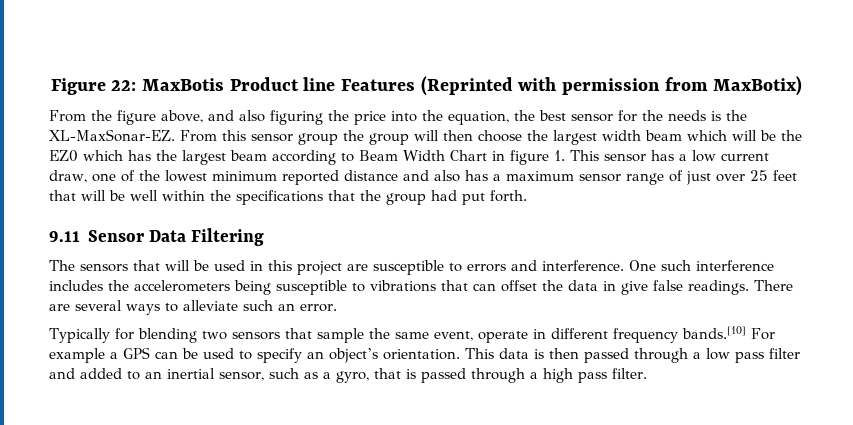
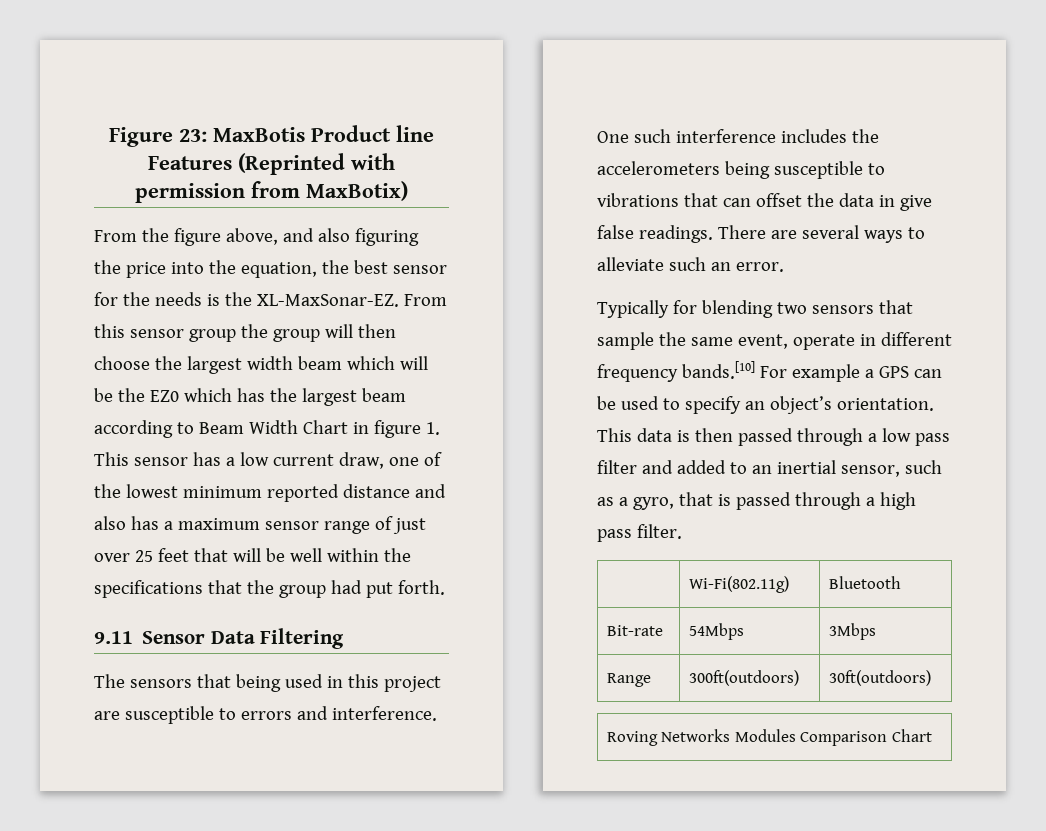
[111,80,137,91] 22: -> [179,129,207,142] 23:
[165,260,209,271] will be -> [235,674,281,692] being
(647, 373) none -> [688,576,789,593] [828,576,901,589] [606,625,663,636] [688,623,744,640] [828,623,876,640] [606,673,651,687] [688,670,799,686] [828,670,931,686] [606,729,932,746] // | Wi-Fi(802.11g) | Bluetooth // Bit-rate | 54Mbps | 3Mbps // Range | 300ft(outdoors) | 30ft(outdoors) // Roving Networks Modules Comparison Chart

